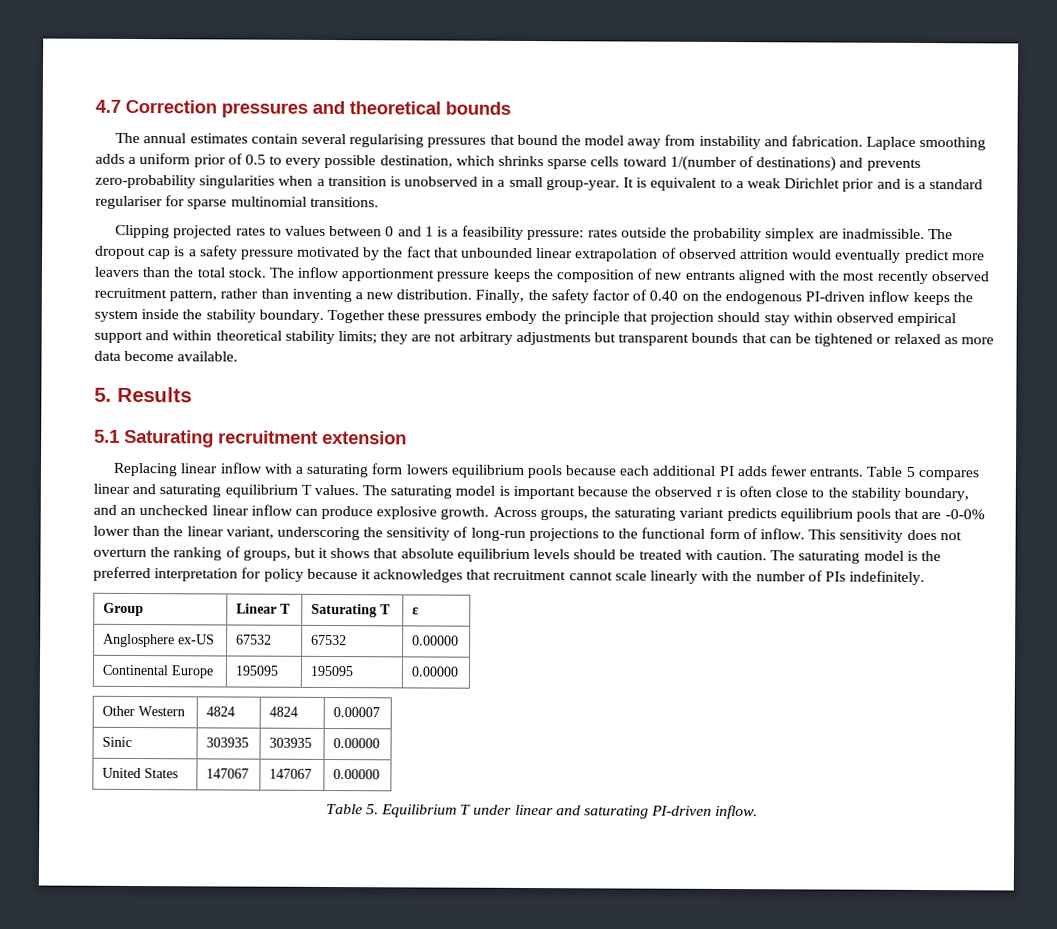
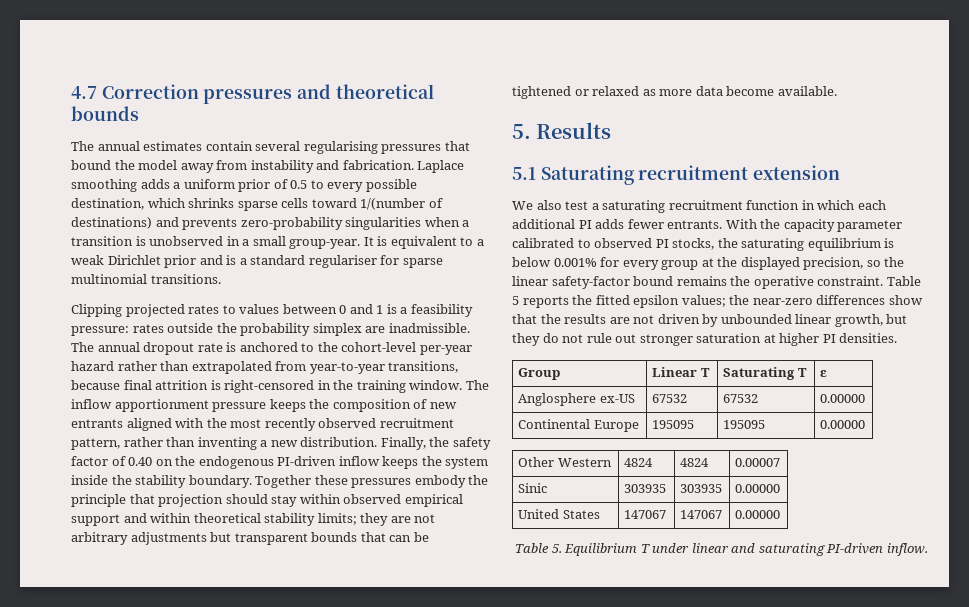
[95,245,985,264] [94,266,266,278] dropout cap is a safety pressure motivated by the fact that unbounded linear extrapolation of observed attrition would eventually predict more leavers than the total stock. -> [97,342,472,355] [71,361,459,374] [71,380,463,393] annual dropout rate is anchored to the cohort-level per-year hazard rather than extrapolated from year-to-year transitions, because final attrition is right-censored in the training window.
[113,462,617,479] Replacing linear inflow with a saturating form lowers equilibrium pools because -> [512,200,855,213] We also test a saturating recruitment function in which
[866,466,979,481] [93,483,969,502] [93,504,985,522] [93,525,962,543] [93,546,941,564] [93,566,926,586] Table 5 compares linear and saturating equilibrium T values. The saturating model is important because the observed r is often close to the stability boundary, and an unchecked linear inflow can produce explosive growth. Across groups, the saturating variant predicts equilibrium pools that are -0-0% lower than the linear variant, underscoring the sensitivity of long-run projections to the functional form of inflow. This sensitivity does not overturn the ranking of groups, but it shows that absolute equilibrium levels should be treated with caution. The saturating model is the preferred interpretation for policy because it acknowledges that recruitment cannot scale linearly with the number of PIs indefinitely. -> [725,219,903,232] [512,238,895,251] [512,257,905,270] [512,276,921,289] [512,295,923,308] [512,314,908,327] [512,333,898,346] With the capacity parameter calibrated to observed PI stocks, the saturating equilibrium is below 0.001% for every group at the displayed precision, so the linear safety-factor bound remains the operative constraint. Table 5 reports the fitted epsilon values; the near-zero differences show that the results are not driven by unbounded linear growth, but they do not rule out stronger saturation at higher PI densities.

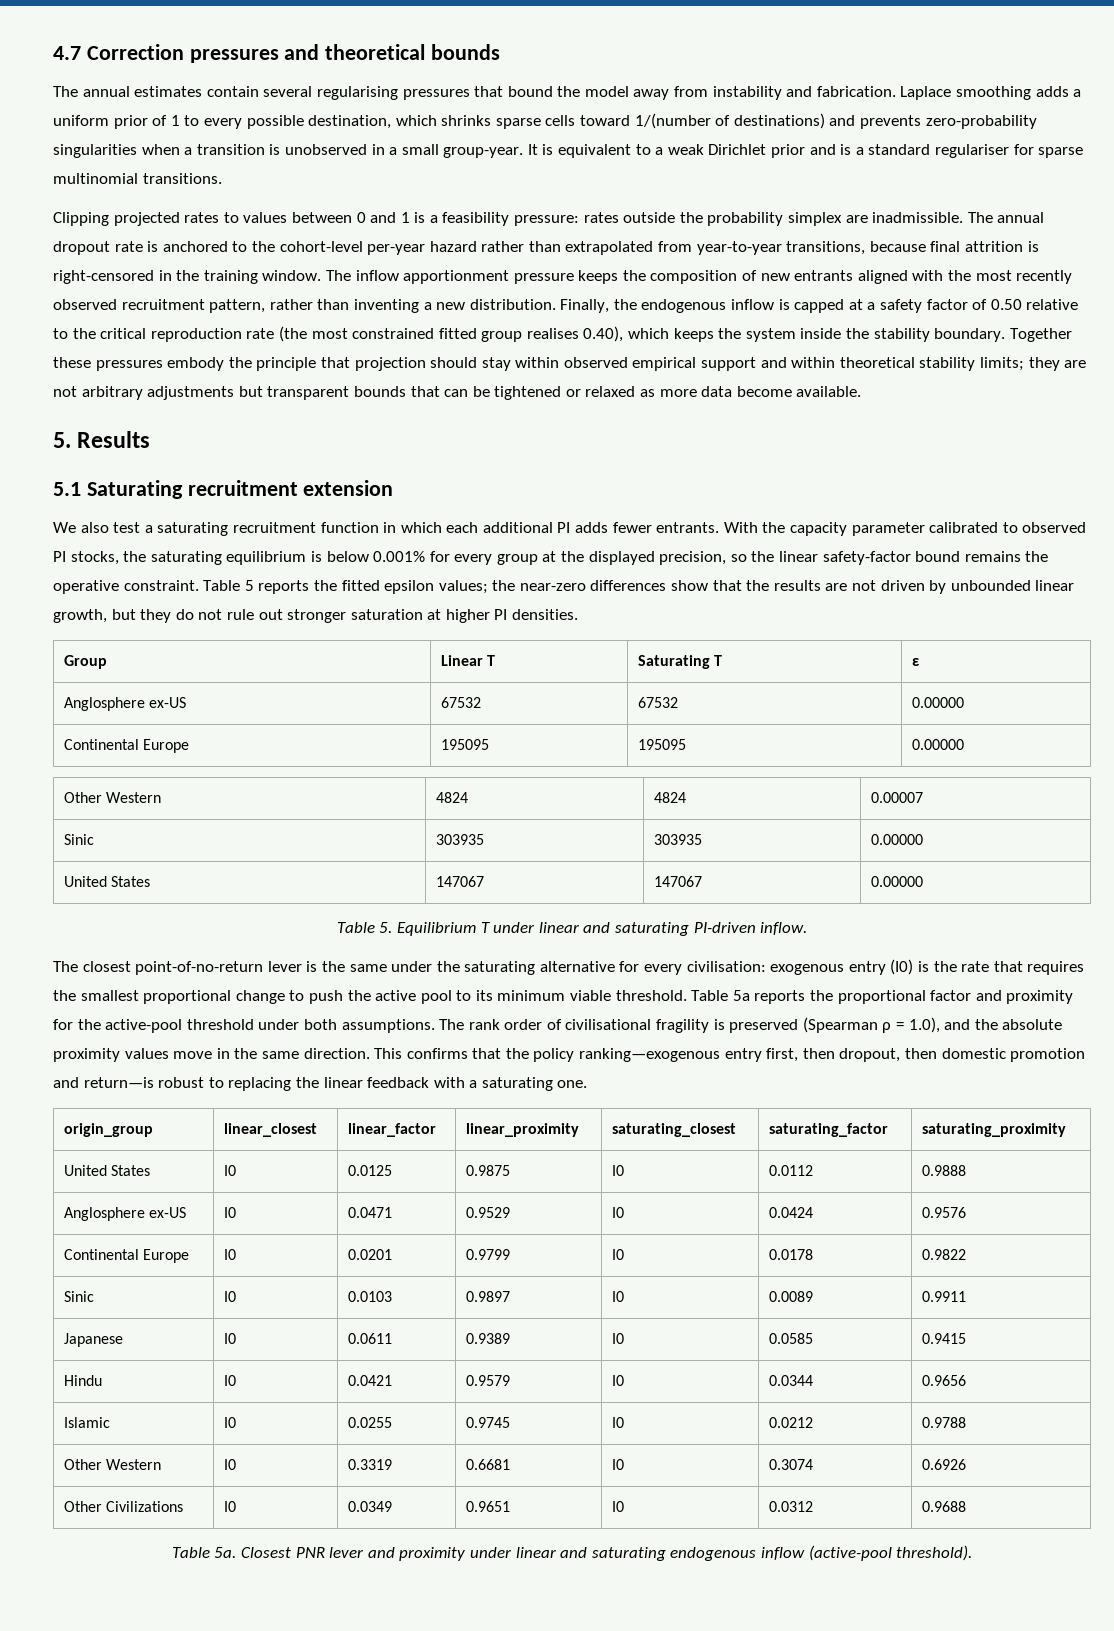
[290,180,308,189] 0.5 -> [170,115,180,126] 1
[452,437,491,450] [71,456,380,469] safety factor of 0.40 on the endogenous PI-driven inflow -> [641,299,1079,313] [53,326,670,342] endogenous inflow is capped at a safety factor of 0.50 relative to the critical reproduction rate (the most constrained fitted group realises 0.40), which
(928, 549) none -> [53,959,1085,975] [53,990,1074,1004] [53,1017,1063,1033] [53,1048,1086,1062] [53,1077,588,1091] [63,1123,153,1137] [223,1123,317,1137] [347,1123,436,1137] [465,1123,579,1137] [611,1123,736,1137] [768,1123,888,1137] [921,1123,1066,1137] [63,1165,150,1176] [223,1165,236,1176] [347,1165,392,1176] [465,1165,510,1176] [611,1165,624,1176] [768,1165,813,1176] [921,1165,966,1176] [63,1207,186,1221] [223,1207,236,1218] [347,1207,392,1218] [465,1207,510,1218] [611,1207,624,1218] [768,1207,813,1218] [921,1207,966,1218] [63,1249,189,1263] [223,1249,236,1260] [347,1249,392,1260] [465,1249,510,1260] [611,1249,624,1260] [768,1249,813,1260] [921,1249,966,1260] [63,1291,94,1302] [223,1291,236,1302] [347,1291,392,1302] [465,1291,510,1302] [611,1291,624,1302] [768,1291,813,1302] [921,1291,966,1302] [63,1333,123,1347] [223,1333,236,1344] [347,1333,392,1344] [465,1333,510,1344] [611,1333,624,1344] [768,1333,813,1344] [921,1333,966,1344] [63,1375,102,1386] [223,1375,236,1386] [347,1375,392,1386] [465,1375,510,1386] [611,1375,624,1386] [768,1375,813,1386] [921,1375,966,1386] [63,1417,110,1428] [223,1417,236,1428] [347,1417,392,1428] [465,1417,510,1428] [611,1417,624,1428] [768,1417,813,1428] [921,1417,966,1428] [63,1459,161,1470] [223,1459,236,1470] [347,1459,392,1470] [465,1459,510,1470] [611,1459,624,1470] [768,1459,813,1470] [921,1459,966,1470] [63,1501,183,1512] [223,1501,236,1512] [347,1501,392,1512] [465,1501,510,1512] [611,1501,624,1512] [768,1501,813,1512] [921,1501,966,1512] [171,1545,973,1561] // The closest point-of-no-return lever is the same under the saturating alternative for every civilisation: exogenous entry (I0) is the rate that requires the smallest proportional change to push the active pool to its minimum viable threshold. Table 5a reports the proportional factor and proximity for the active-pool threshold under both assumptions. The rank order of civilisational fragility is preserved (Spearman ρ = 1.0), and the absolute proximity values move in the same direction. This confirms that the policy ranking—exogenous entry first, then dropout, then domestic promotion and return—is robust to replacing the linear feedback with a saturating one. // origin_group | linear_closest | linear_factor | linear_proximity | saturating_closest | saturating_factor | saturating_proximity // United States | I0 | 0.0125 | 0.9875 | I0 | 0.0112 | 0.9888 // Anglosphere ex-US | I0 | 0.0471 | 0.9529 | I0 | 0.0424 | 0.9576 // Continental Europe | I0 | 0.0201 | 0.9799 | I0 | 0.0178 | 0.9822 // Sinic | I0 | 0.0103 | 0.9897 | I0 | 0.0089 | 0.9911 // Japanese | I0 | 0.0611 | 0.9389 | I0 | 0.0585 | 0.9415 // Hindu | I0 | 0.0421 | 0.9579 | I0 | 0.0344 | 0.9656 // Islamic | I0 | 0.0255 | 0.9745 | I0 | 0.0212 | 0.9788 // Other Western | I0 | 0.3319 | 0.6681 | I0 | 0.3074 | 0.6926 // Other Civilizations | I0 | 0.0349 | 0.9651 | I0 | 0.0312 | 0.9688 // Table 5a. Closest PNR lever and proximity under linear and saturating endogenous inflow (active-pool threshold).

